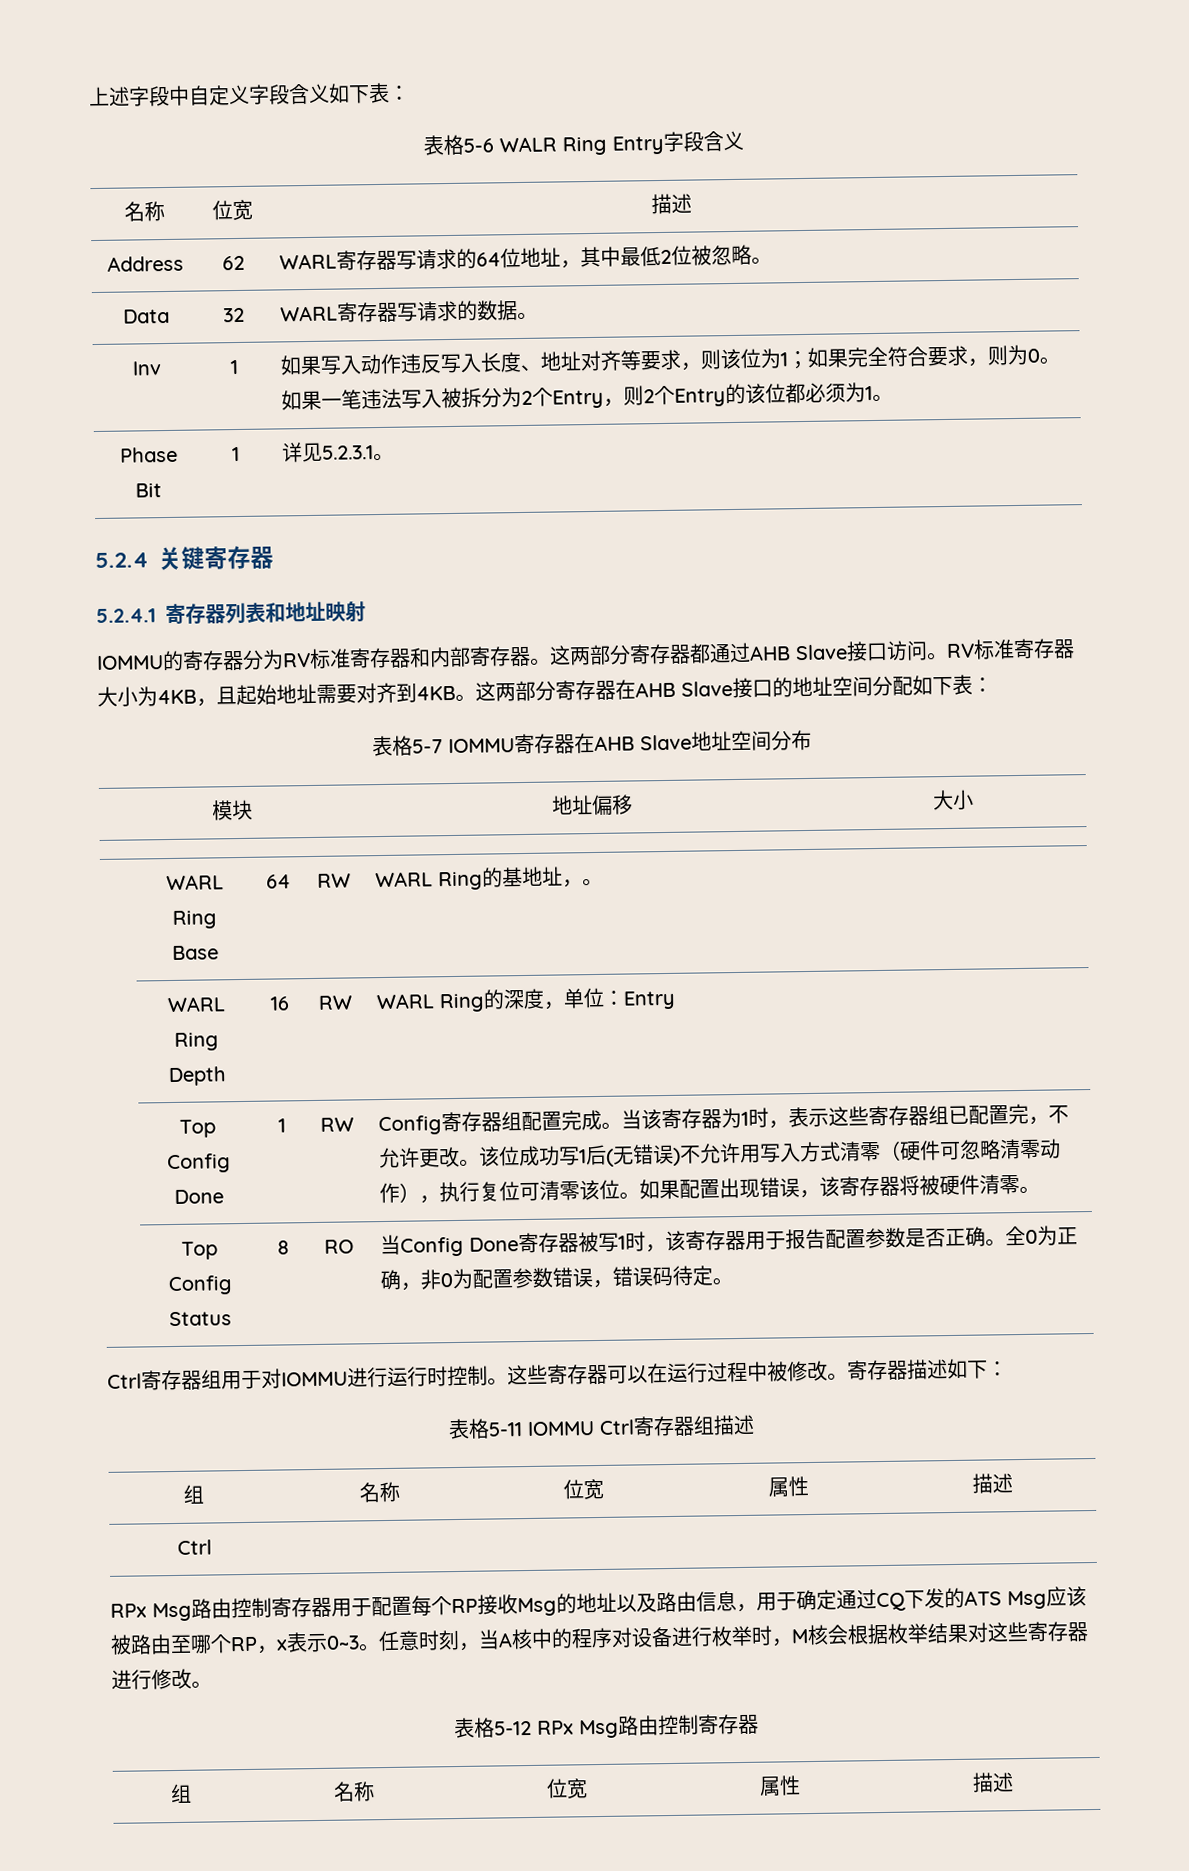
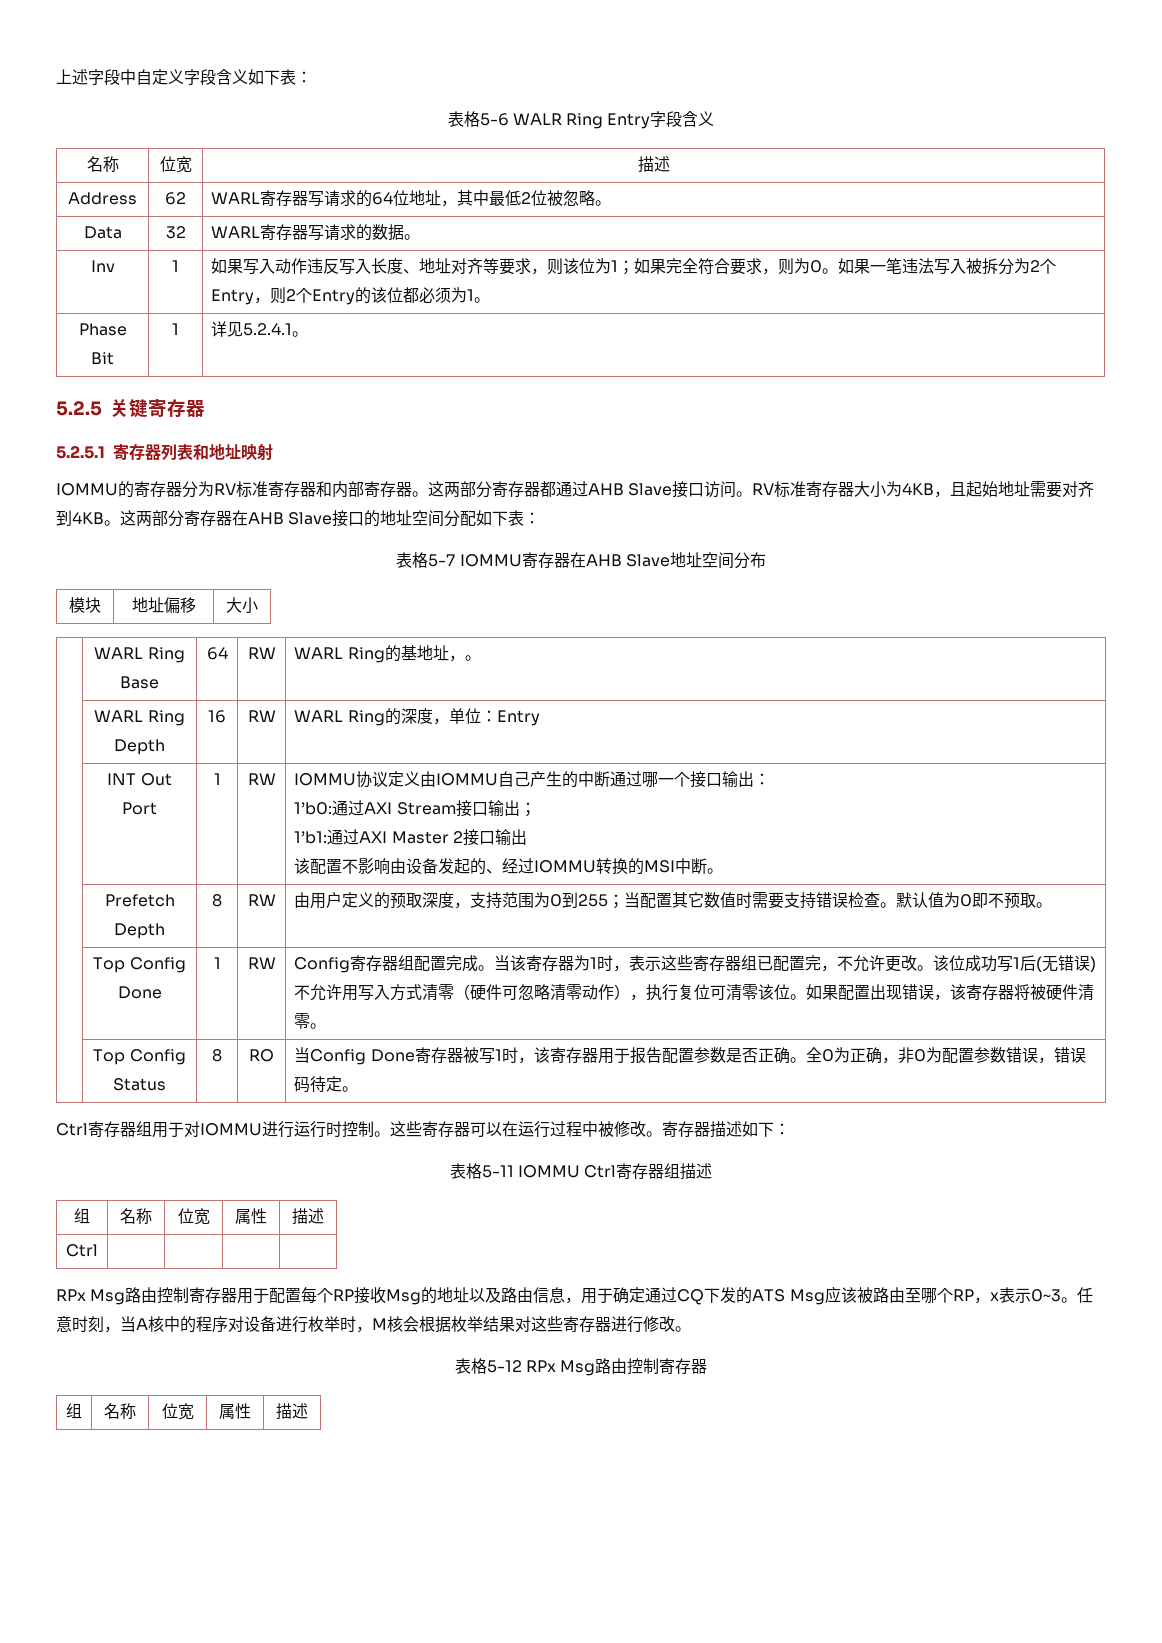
[321,445,394,462] [95,552,149,569] 5.2.3.1。 // 5.2.4 -> [243,323,309,337] [56,401,102,416] 5.2.4.1。 // 5.2.5
[96,608,156,624] 5.2.4.1 -> [56,445,105,459] 5.2.5.1
(676, 1000) none -> [107,773,172,786] [122,802,157,815] [213,773,221,785] [247,773,276,785] [294,771,771,788] [294,800,536,817] [294,829,527,846] [294,858,724,875] [104,894,175,907] [114,923,165,939] [212,894,222,907] [247,894,276,906] [294,892,1053,909] // | INT Out Port | 1 | RW | IOMMU协议定义由IOMMU自己产生的中断通过哪一个接口输出： // 1’b0:通过AXI Stream接口输出； // 1’b1:通过AXI Master 2接口输出 // 该配置不影响由设备发起的、经过IOMMU转换的MSI中断。 // | Prefetch Depth | 8 | RW | 由用户定义的预取深度，支持范围为0到255；当配置其它数值时需要支持错误检查。默认值为0即不预取。

